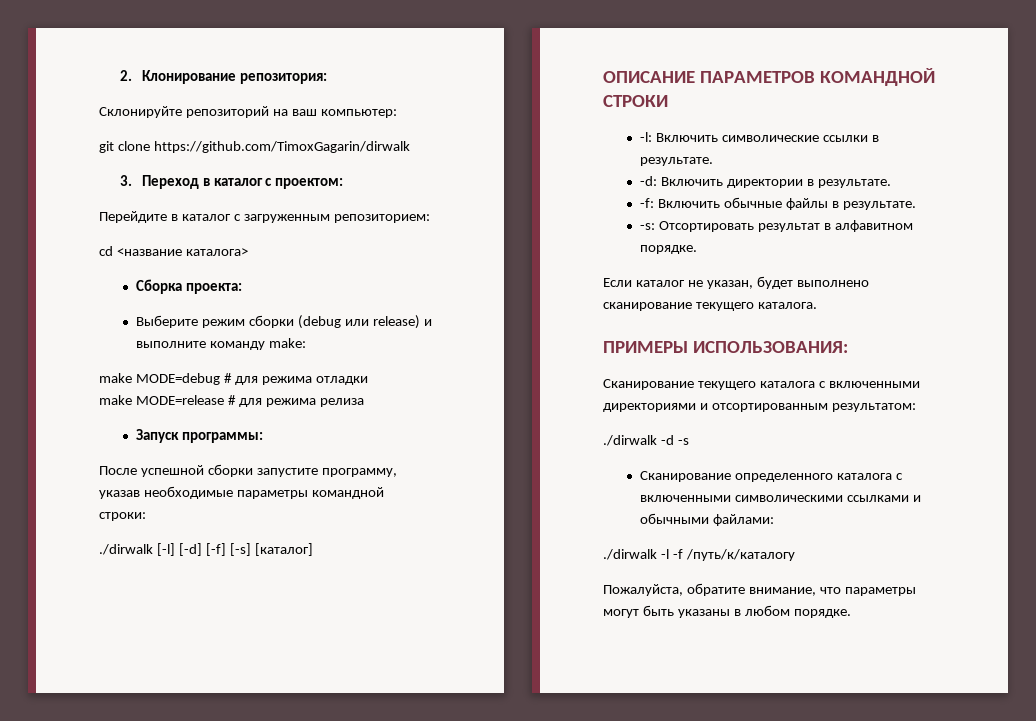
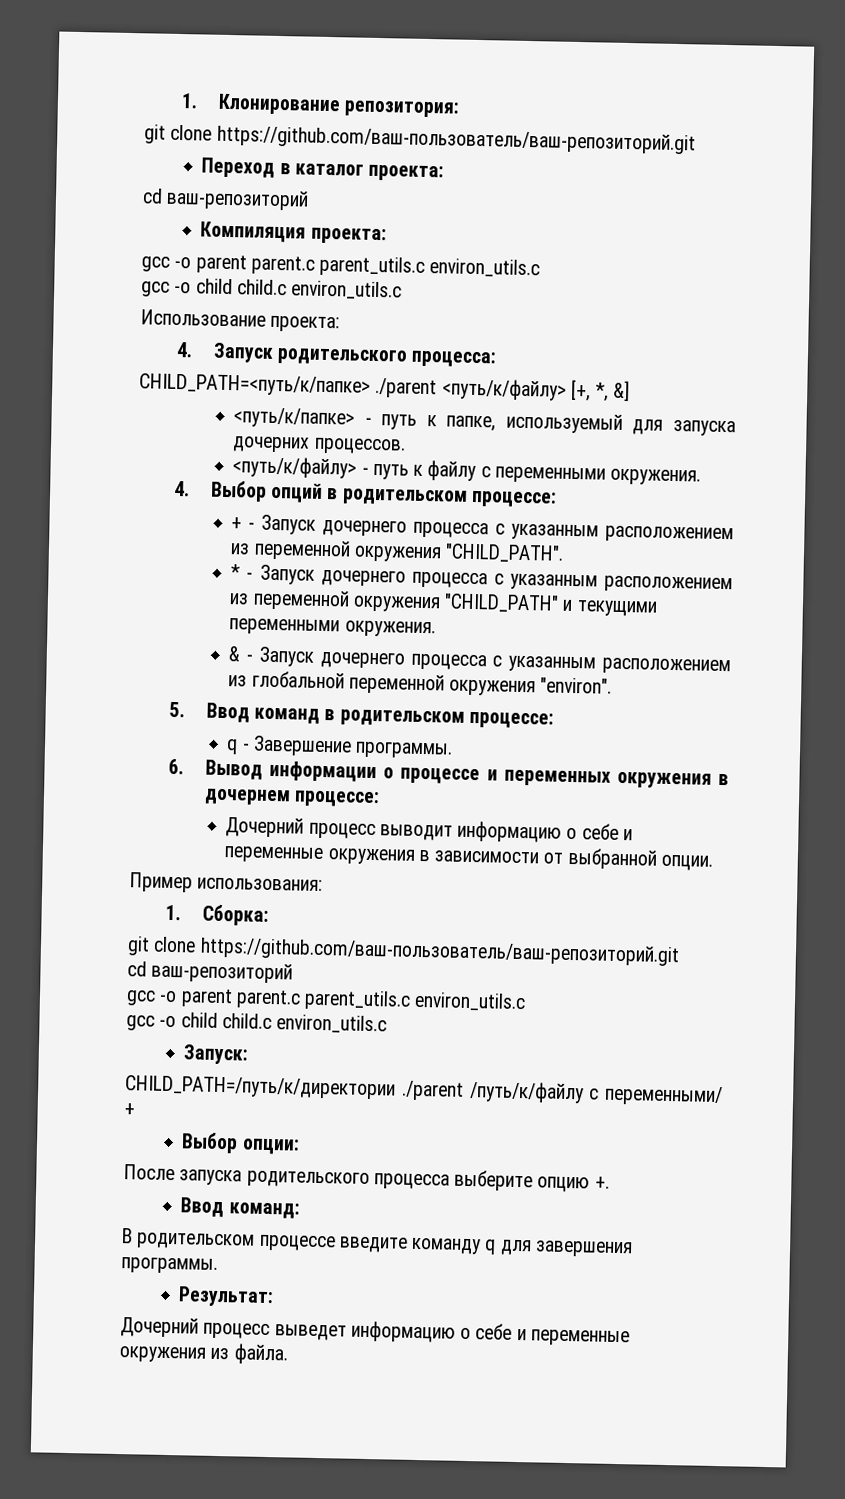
[120,70,133,81] 2. -> [180,93,198,109] 1.
[99,106,397,118] [99,141,410,153] [120,175,344,189] [99,211,430,223] [99,246,248,256] [136,279,243,294] [136,315,432,329] [136,338,307,350] [99,373,368,385] [99,395,364,407] [136,429,264,443] [99,464,397,477] [99,486,384,499] [99,512,146,521] [99,543,313,556] [603,68,935,86] [603,95,668,107] [640,132,879,142] [640,157,714,166] [640,176,891,188] [640,197,916,210] [640,220,913,232] [640,245,698,254] [603,276,869,289] [603,302,817,311] [603,341,848,353] [603,379,920,390] [603,403,916,412] [603,435,689,446] [640,471,904,482] [640,495,922,502] [640,513,775,526] [603,549,795,561] [603,583,916,596] [603,605,851,618] Склонируйте репозиторий на ваш компьютер: // git clone https://github.com/TimoxGagarin/dirwalk // 3. Переход в каталог с проектом: // Перейдите в каталог с загруженным репозиторием: // cd <название каталога> // Сборка проекта: // Выберите режим сборки (debug или release) и выполните команду make: // make MODE=debug # для режима отладки // make MODE=release # для режима релиза // Запуск программы: // После успешной сборки запустите программу, указав необходимые параметры командной строки: // ./dirwalk [-l] [-d] [-f] [-s] [каталог] // ОПИСАНИЕ ПАРАМЕТРОВ КОМАНДНОЙ СТРОКИ // -l: Включить символические ссылки в результате. // -d: Включить директории в результате. // -f: Включить обычные файлы в результате. // -s: Отсортировать результат в алфавитном порядке. // Если каталог не указан, будет выполнено сканирование текущего каталога. // ПРИМЕРЫ ИСПОЛЬЗОВАНИЯ: // Сканирование текущего каталога с включенными директориями и отсортированным результатом: // ./dirwalk -d -s // Сканирование определенного каталога с включенными символическими ссылками и обычными файлами: // ./dirwalk -l -f /путь/к/каталогу // Пожалуйста, обратите внимание, что параметры могут быть указаны в любом порядке. -> [144,124,696,155] [201,157,445,182] [142,188,310,211] [200,221,387,245] [141,254,541,278] [141,278,403,300] [140,309,341,333] [175,341,497,368] [139,373,631,402] [233,407,736,437] [232,436,406,455] [232,456,702,486] [173,480,557,508] [231,514,734,544] [230,539,565,563] [230,564,733,594] [229,589,658,617] [229,618,436,638] [228,646,731,676] [228,670,613,697] [168,701,554,729] [226,735,454,759] [167,758,729,789] [203,788,381,808] [225,817,633,843] [224,846,713,871] [129,872,324,893] [164,904,269,926] [127,936,680,967] [127,961,294,984] [126,988,527,1012] [126,1012,388,1034] [183,1044,250,1065] [125,1075,723,1107] [124,1103,135,1116] [181,1132,300,1155] [123,1164,610,1193] [180,1197,300,1219] [122,1228,633,1258] [121,1257,218,1274] [178,1286,275,1308] [120,1317,630,1347] [119,1343,289,1365] git clone https://github.com/ваш-пользователь/ваш-репозиторий.git // Переход в каталог проекта: // cd ваш-репозиторий // Компиляция проекта: // gcc -o parent parent.c parent_utils.c environ_utils.c // gcc -o child child.c environ_utils.c // Использование проекта: // 4. Запуск родительского процесса: // CHILD_PATH=<путь/к/папке> ./parent <путь/к/файлу> [+, *, &] // <путь/к/папке> - путь к папке, используемый для запуска дочерних процессов. // <путь/к/файлу> - путь к файлу с переменными окружения. // 4. Выбор опций в родительском процессе: // + - Запуск дочернего процесса с указанным расположением из переменной окружения "CHILD_PATH". // * - Запуск дочернего процесса с указанным расположением из переменной окружения "CHILD_PATH" и текущими переменными окружения. // & - Запуск дочернего процесса с указанным расположением из глобальной переменной окружения "environ". // 5. Ввод команд в родительском процессе: // q - Завершение программы. // 6. Вывод информации о процессе и переменных окружения в дочернем процессе: // Дочерний процесс выводит информацию о себе и переменные окружения в зависимости от выбранной опции. // Пример использования: // 1. Сборка: // git clone https://github.com/ваш-пользователь/ваш-репозиторий.git // cd ваш-репозиторий // gcc -o parent parent.c parent_utils.c environ_utils.c // gcc -o child child.c environ_utils.c // Запуск: // CHILD_PATH=/путь/к/директории ./parent /путь/к/файлу с переменными/ + // Выбор опции: // После запуска родительского процесса выберите опцию +. // Ввод команд: // В родительском процессе введите команду q для завершения программы. // Результат: // Дочерний процесс выведет информацию о себе и переменные окружения из файла.

